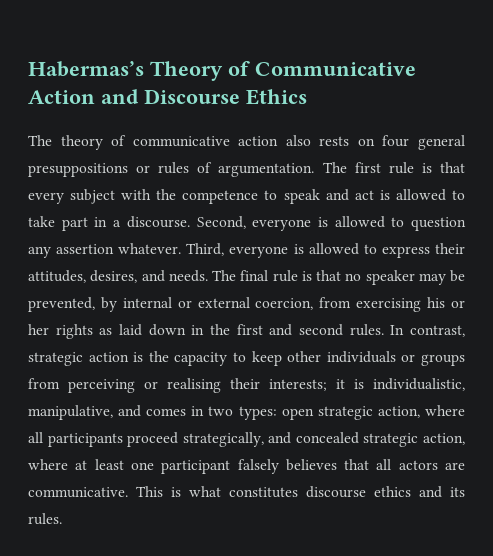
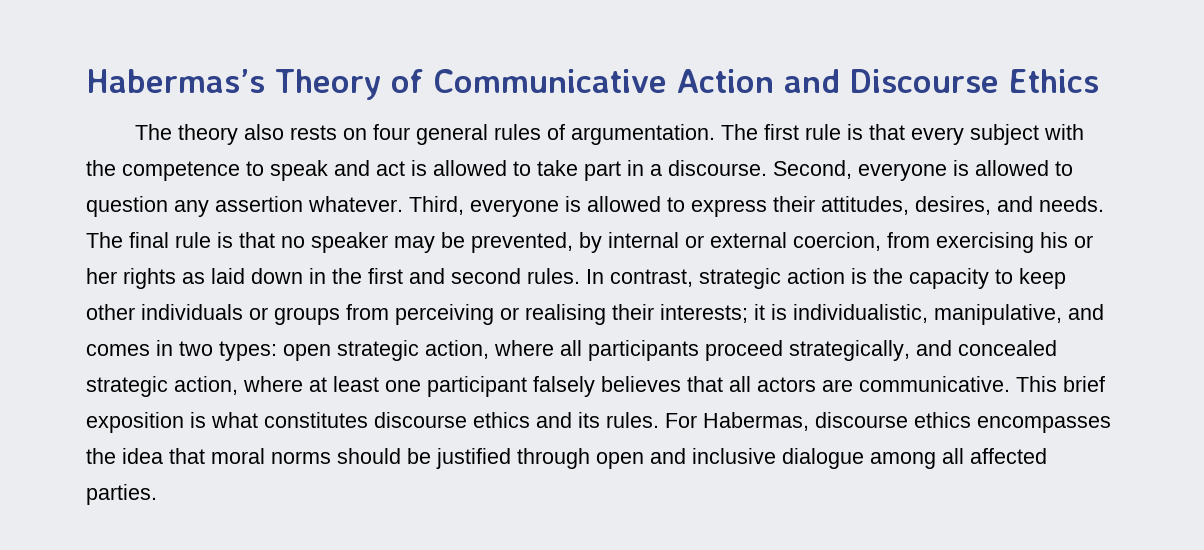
[111,135,279,147] of communicative action -> (239, 134) none
[28,163,151,177] presuppositions or -> (489, 134) none
(163, 491) none -> [1063,376,1105,392] [86,412,184,433] brief exposition
(62, 519) none -> [665,412,1111,433] [86,448,1047,469] [86,484,157,505] For Habermas, discourse ethics encompasses the idea that moral norms should be justified through open and inclusive dialogue among all affected parties.

